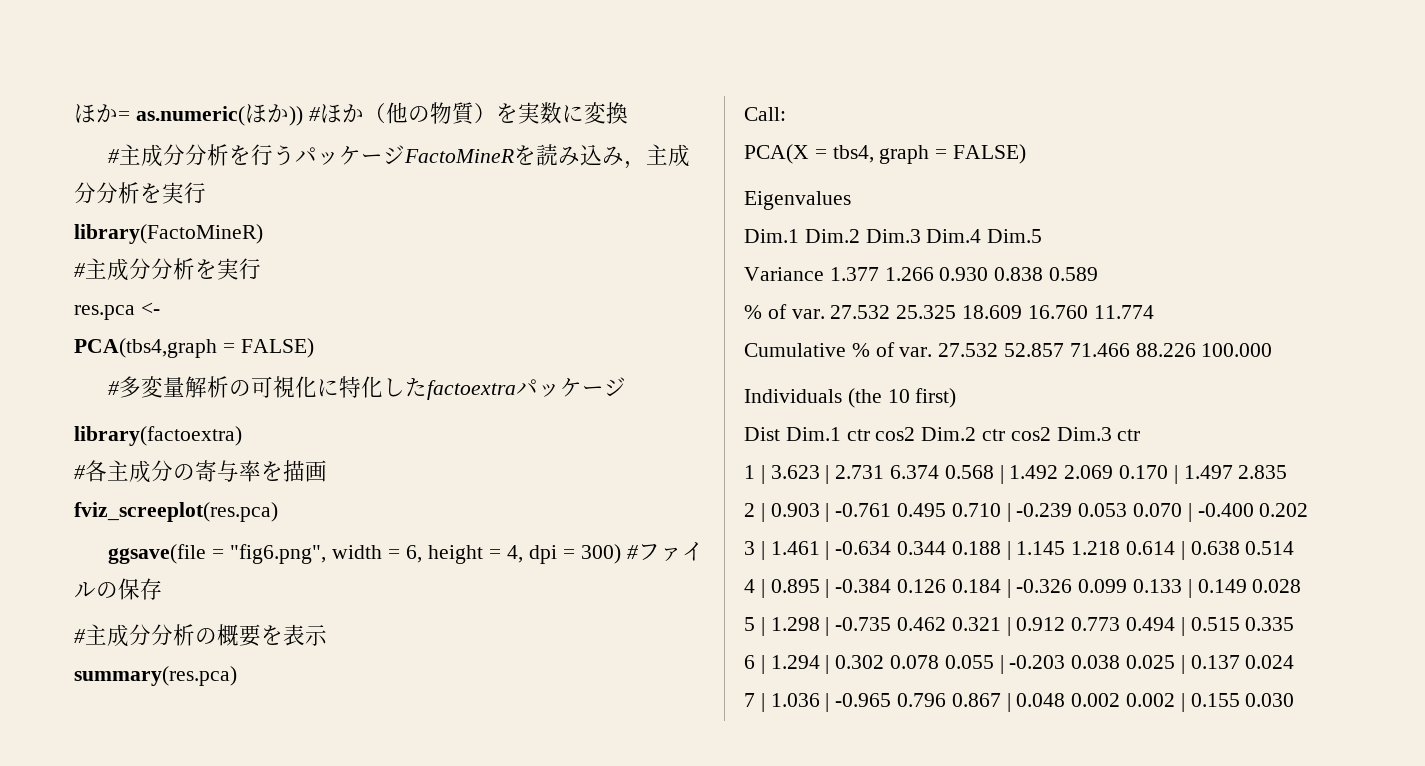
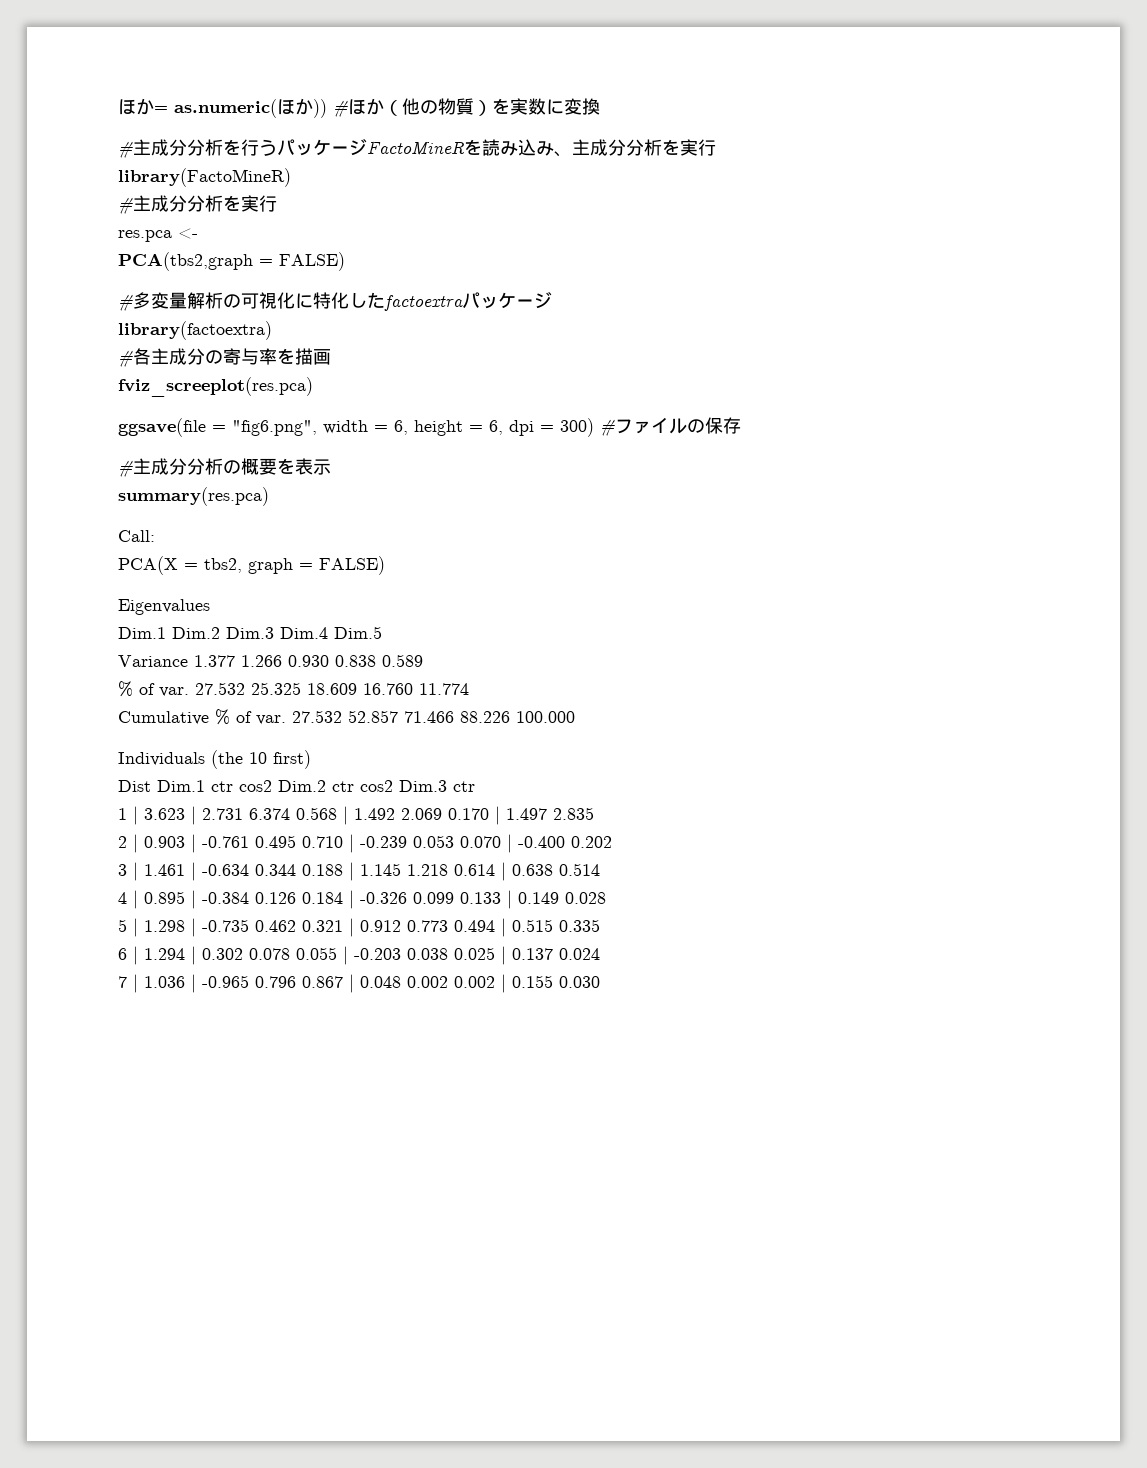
[624,161,647,169] ， -> [554,151,572,157] 、
[74,338,217,358] PCA(tbs4,graph -> [118,252,253,271] PCA(tbs2,graph
[507,545,524,563] 4, -> [489,420,503,435] 6,
[832,145,874,163] tbs4, -> [204,558,242,573] tbs2,

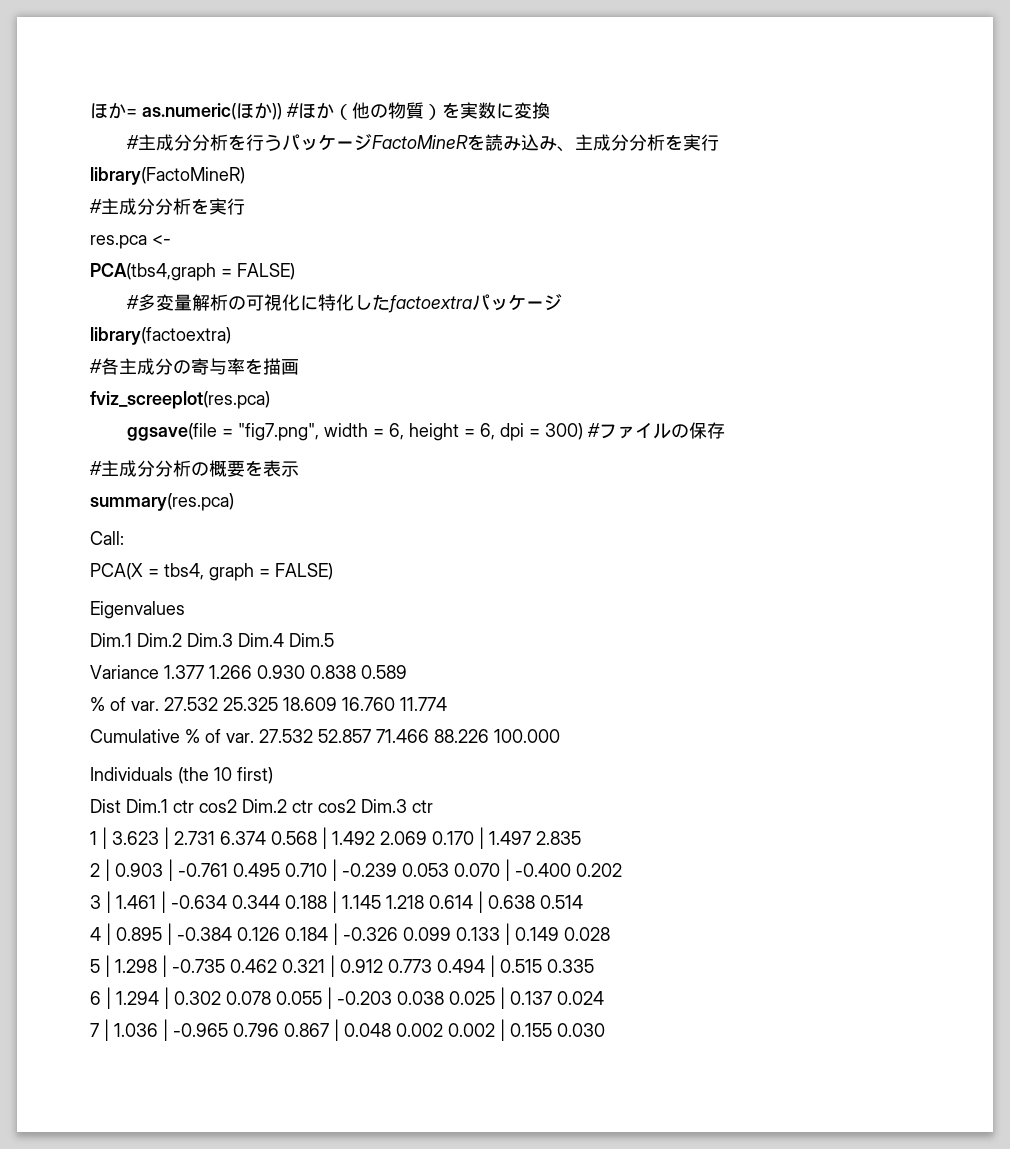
[118,252,253,271] PCA(tbs2,graph -> [90,263,216,281] PCA(tbs4,graph
[232,420,317,436] "fig6.png", -> [238,423,320,441] "fig7.png",
[204,558,242,573] tbs2, -> [164,563,204,580] tbs4,

